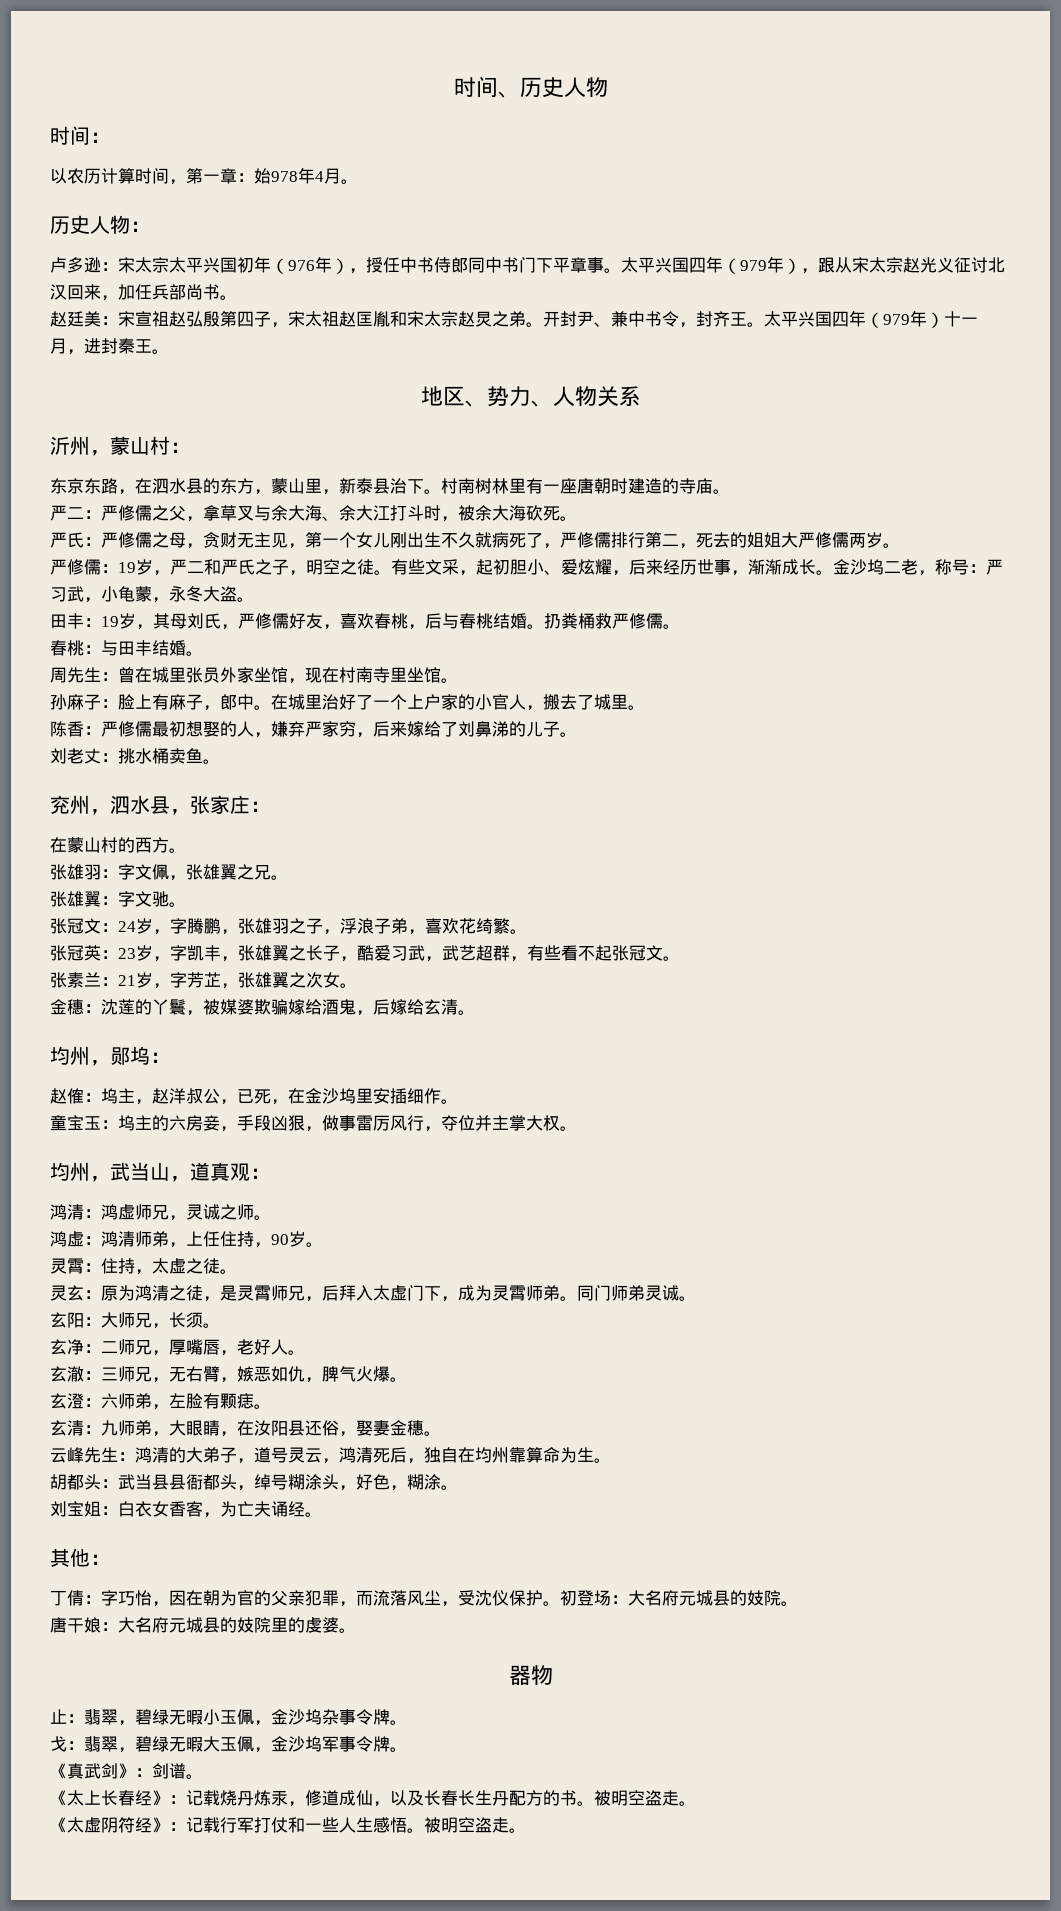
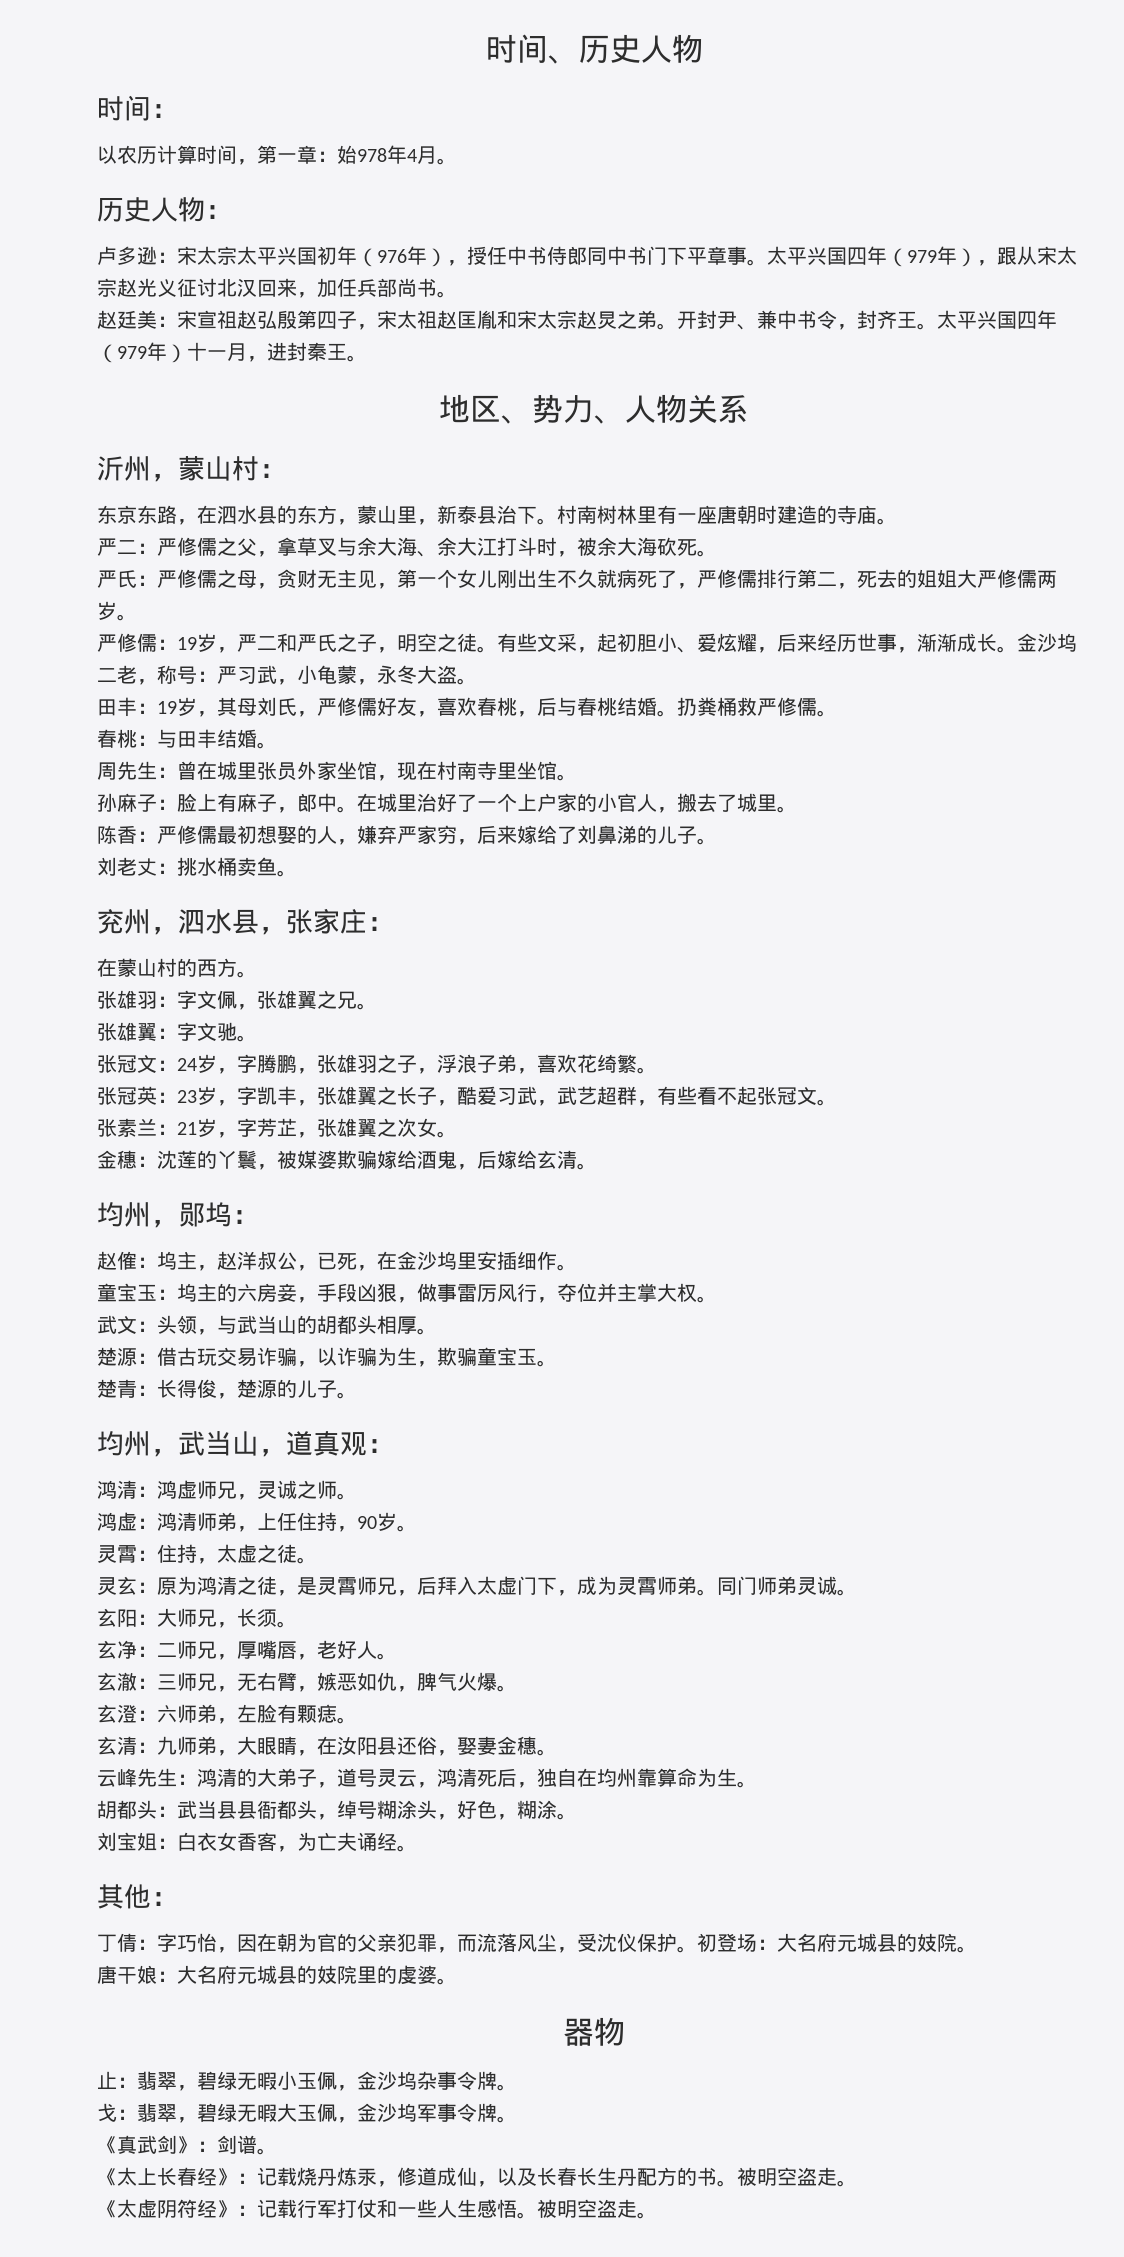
(577, 1128) none -> [97,1315,437,1335] [97,1347,557,1367] [97,1379,357,1399] // 武文：头领，与武当山的胡都头相厚。 // 楚源：借古玩交易诈骗，以诈骗为生，欺骗童宝玉。 // 楚青：长得俊，楚源的儿子。

